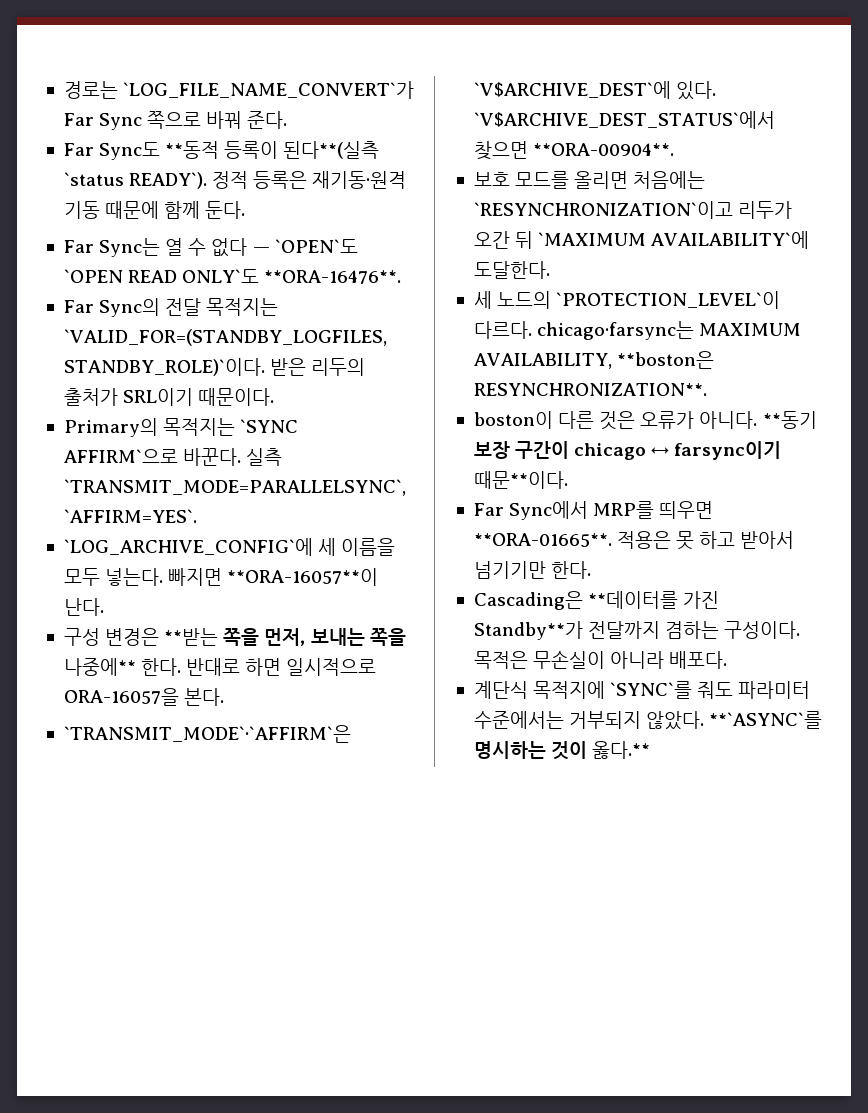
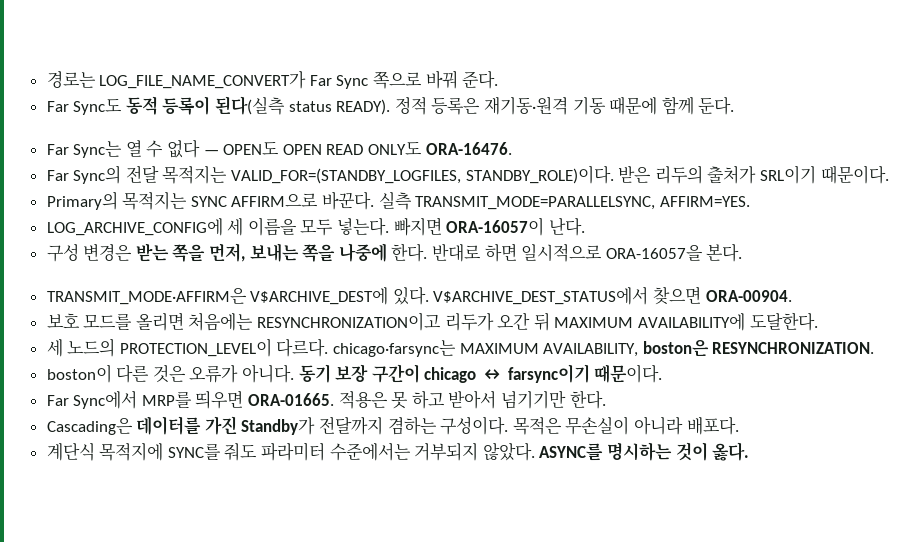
[123,81,415,99] `LOG_FILE_NAME_CONVERT`가 -> [99,71,307,89] LOG_FILE_NAME_CONVERT가
[165,141,380,159] [63,172,208,189] **동적 등록이 된다**(실측 `status READY`). -> [125,96,391,115] 동적 등록이 된다(실측 status READY).
[274,239,358,253] [63,269,402,284] `OPEN`도 `OPEN READ ONLY`도 **ORA-16476**. -> [223,142,512,155] OPEN도 OPEN READ ONLY도 ORA-16476.
[63,329,387,346] [63,358,265,376] `VALID_FOR=(STANDBY_LOGFILES, STANDBY_ROLE)`이다. -> [231,165,614,184] VALID_FOR=(STANDBY_LOGFILES, STANDBY_ROLE)이다.
[240,419,299,433] [63,448,283,466] [63,479,406,496] [63,509,197,523] [63,538,313,556] `SYNC AFFIRM`으로 바꾼다. 실측 `TRANSMIT_MODE=PARALLELSYNC`, `AFFIRM=YES`. // `LOG_ARCHIVE_CONFIG`에 -> [190,191,750,210] [46,218,223,236] SYNC AFFIRM으로 바꾼다. 실측 TRANSMIT_MODE=PARALLELSYNC, AFFIRM=YES. // LOG_ARCHIVE_CONFIG에
[227,568,379,586] **ORA-16057**이 -> [446,217,545,236] ORA-16057이
[164,628,219,646] **받는 -> [135,243,169,262] 받는
[63,658,136,676] 나중에** -> [338,243,387,262] 나중에
[63,725,351,743] [473,81,717,100] [473,111,775,129] [473,141,675,160] `TRANSMIT_MODE`·`AFFIRM`은 `V$ARCHIVE_DEST`에 있다. `V$ARCHIVE_DEST_STATUS`에서 찾으면 **ORA-00904**. -> [46,286,792,305] TRANSMIT_MODE·AFFIRM은 V$ARCHIVE_DEST에 있다. V$ARCHIVE_DEST_STATUS에서 찾으면 ORA-00904.
[473,201,733,219] `RESYNCHRONIZATION`이고 -> [257,312,442,331] RESYNCHRONIZATION이고
[538,231,810,249] `MAXIMUM AVAILABILITY`에 -> [554,313,746,331] MAXIMUM AVAILABILITY에
[556,291,781,309] `PROTECTION_LEVEL`이 -> [119,338,272,357] PROTECTION_LEVEL이
[616,351,714,369] [473,383,707,396] **boston은 RESYNCHRONIZATION**. -> [642,340,875,356] boston은 RESYNCHRONIZATION.
[762,411,817,429] **동기 -> [298,364,331,383] 동기
[473,471,568,489] 때문**이다. -> [594,364,663,383] 때문이다.
[473,533,612,547] **ORA-01665**. -> [248,393,335,406] ORA-01665.
[588,591,720,609] [473,621,583,640] **데이터를 가진 Standby**가 -> [136,416,316,435] 데이터를 가진 Standby가
[610,681,693,699] `SYNC`를 -> [167,444,221,460] SYNC를
[709,711,823,729] **`ASYNC`를 -> [539,443,604,461] ASYNC를
[592,741,651,759] 옳다.** -> [712,442,750,461] 옳다.

